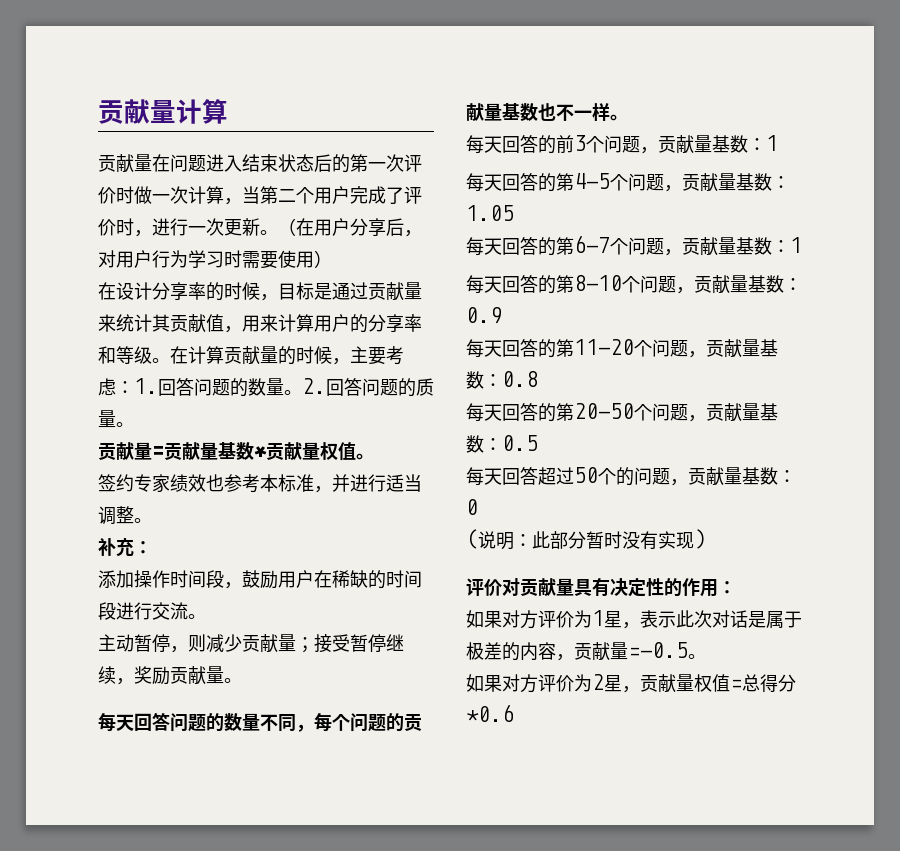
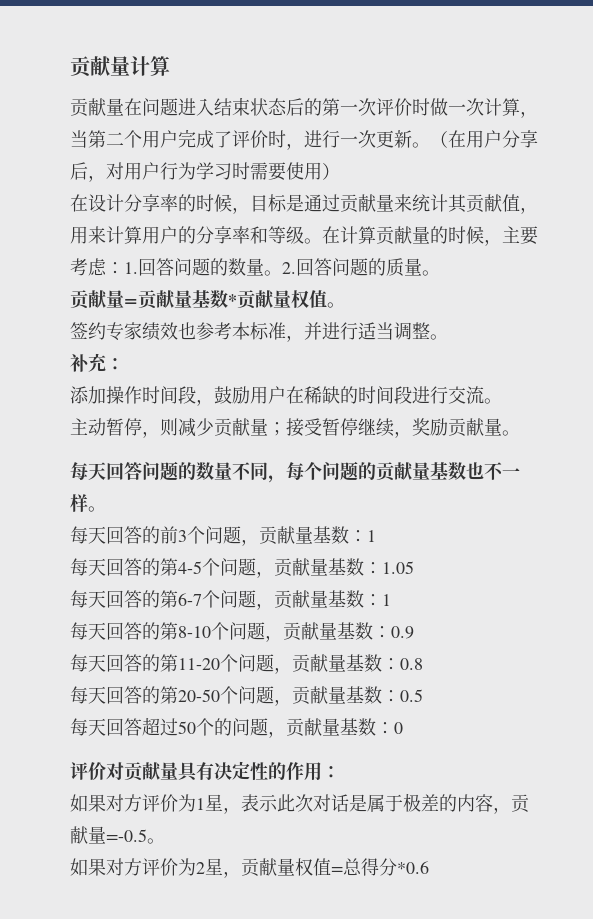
[466,529,706,550] // (说明：此部分暂时没有实现) -> (403, 728) none

